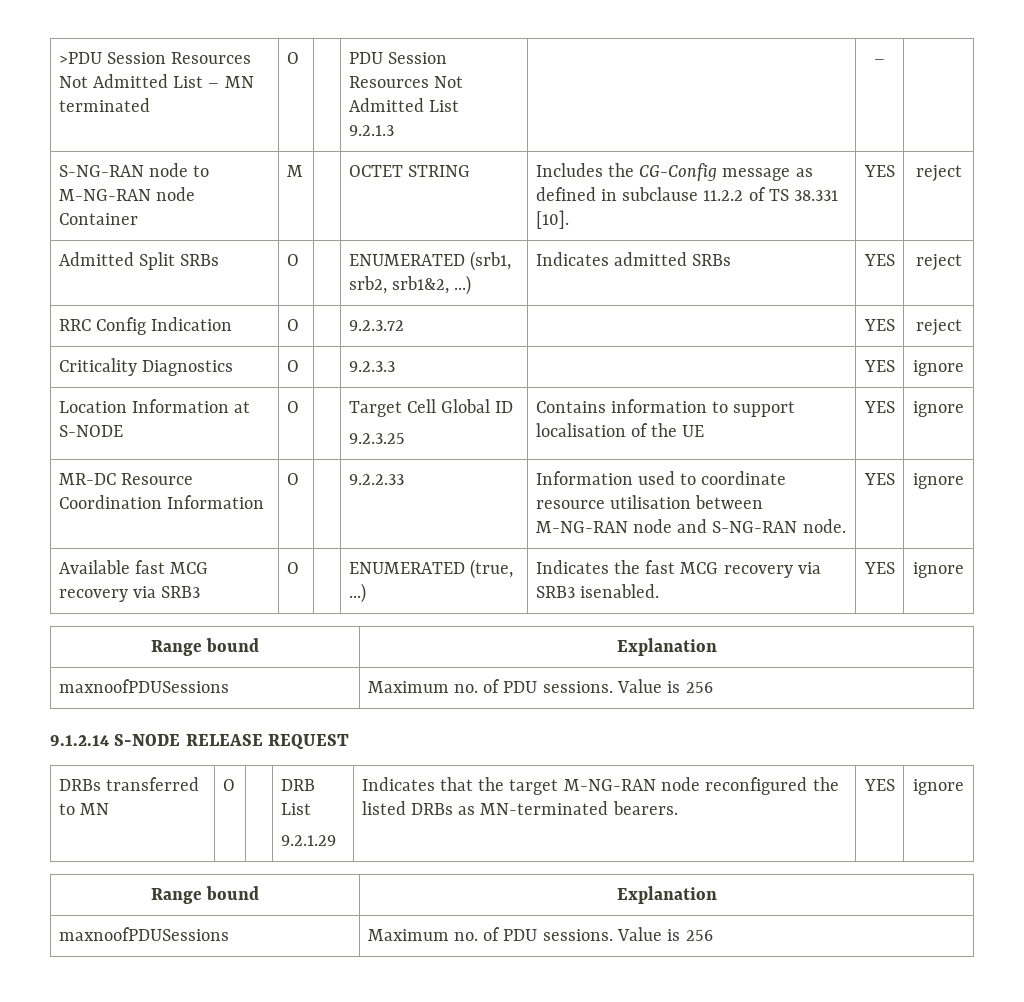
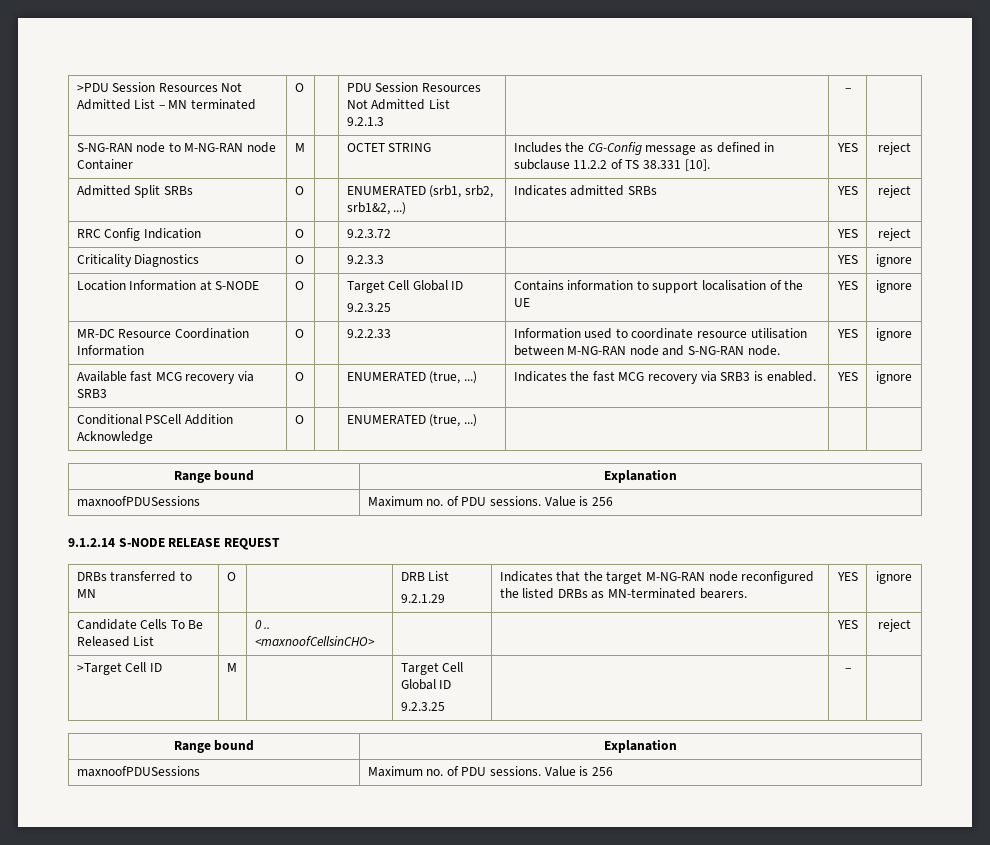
[579,584,659,598] [863,562,895,574] [913,562,964,578] isenabled. | YES | ignore -> [754,371,816,382] [836,372,858,381] [876,371,912,384] [76,414,233,425] [76,431,153,444] [294,415,304,424] [346,414,477,427] is enabled. | YES | ignore // Conditional PSCell Addition Acknowledge | O | | ENUMERATED (true, ...) | | |
(964, 787) none -> [76,619,204,630] [76,636,155,647] [254,620,271,629] [254,636,375,646] [836,620,858,629] [877,619,911,632] [76,662,162,675] [226,663,237,672] [400,662,464,675] [400,679,452,690] [400,702,445,711] [844,668,851,672] // Candidate Cells To Be Released List | | 0 .. <maxnoofCellsinCHO> | | | YES | reject // >Target Cell ID | M | | Target Cell Global ID // 9.2.3.25 | | – |

